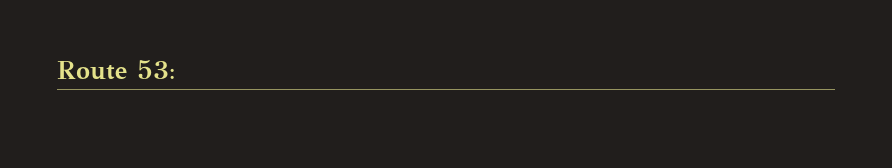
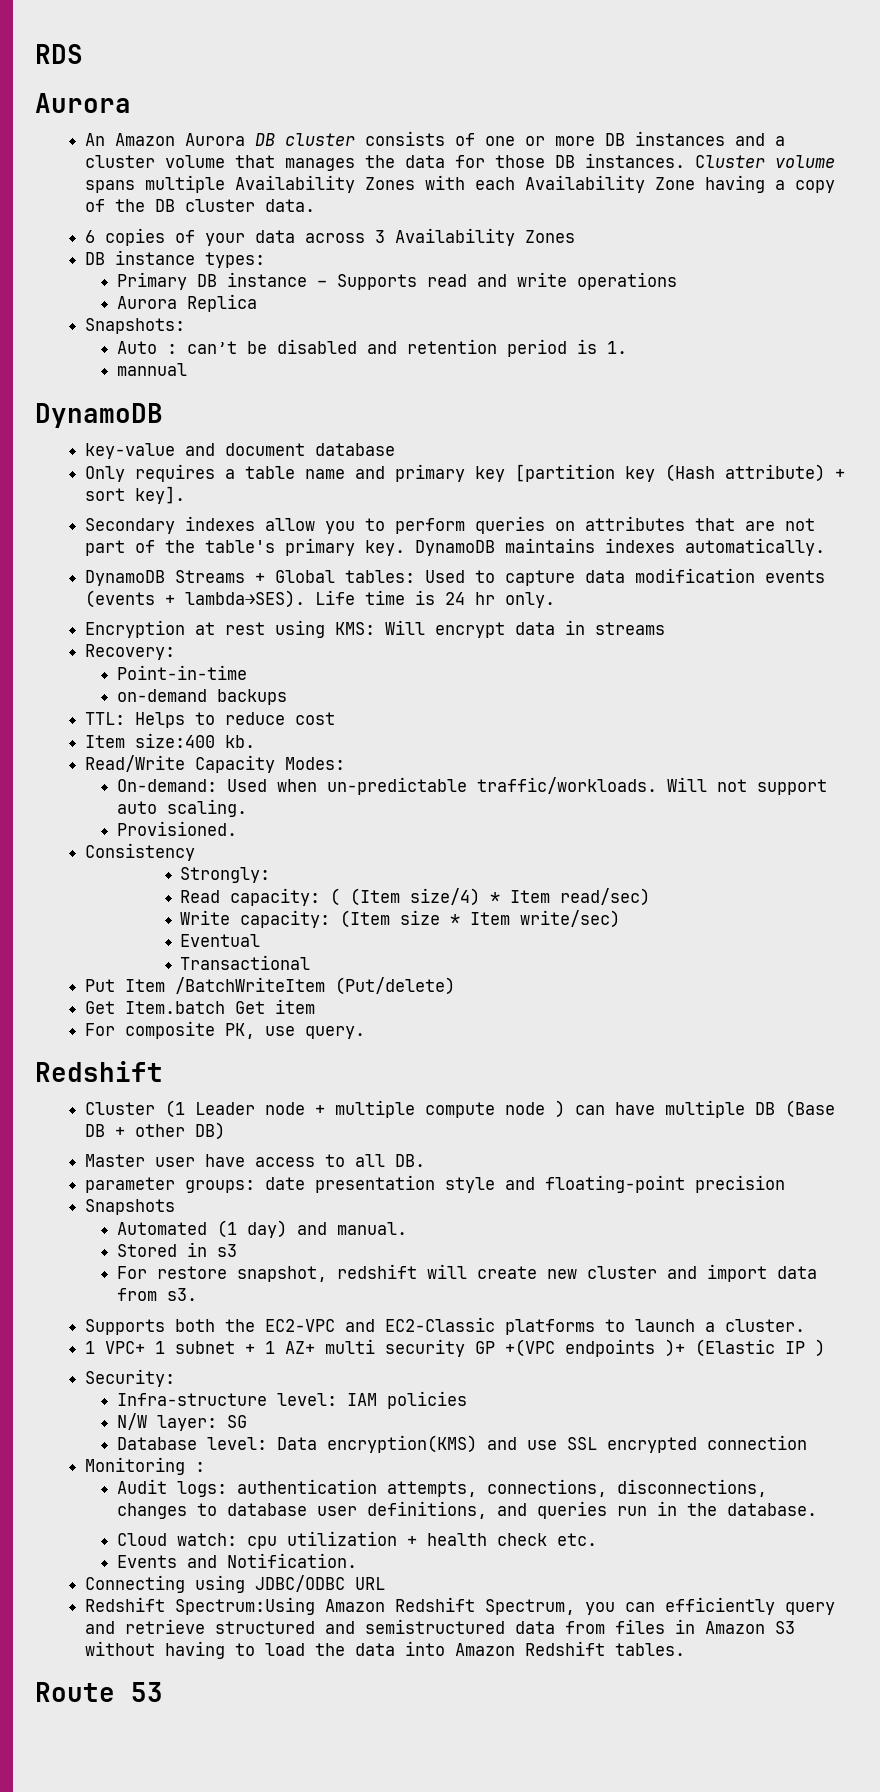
[57,60,175,80] Route 53: -> [35,44,83,64] [35,93,131,113] [84,131,785,146] [84,153,835,171] [84,175,835,193] [84,199,315,212] [84,228,575,246] [84,250,265,268] [116,272,677,290] [116,294,257,312] [84,318,185,334] [116,339,627,357] [116,363,187,376] [35,403,163,428] [84,443,395,459] [84,464,845,482] [84,486,185,504] [84,516,815,534] [84,538,825,556] [84,568,825,586] [84,590,555,608] [84,620,665,638] [84,644,175,660] [116,665,247,680] [116,689,287,705] [84,712,335,728] [84,733,255,748] [84,755,345,773] [116,777,827,795] [116,799,247,817] [116,821,237,836] [84,843,195,861] [180,867,271,883] [180,888,651,906] [180,910,621,928] [180,934,261,947] [180,955,311,970] [84,977,455,995] [84,999,315,1014] [84,1021,365,1039] [35,1061,163,1082] [84,1100,835,1118] [84,1122,225,1140] [84,1154,425,1167] [84,1175,785,1193] [84,1199,175,1215] [116,1220,407,1238] [116,1242,237,1257] [116,1264,817,1282] [116,1288,197,1301] [84,1317,805,1335] [84,1339,825,1357] [84,1369,175,1387] [116,1391,467,1409] [116,1413,247,1431] [116,1435,807,1453] [84,1457,205,1475] [116,1479,767,1497] [116,1501,817,1519] [116,1531,597,1549] [116,1553,357,1568] [84,1575,385,1593] [84,1597,835,1615] [84,1619,795,1634] [84,1641,685,1659] [35,1682,163,1702] RDS // Aurora // An Amazon Aurora DB cluster consists of one or more DB instances and a cluster volume that manages the data for those DB instances. Cluster volume spans multiple Availability Zones with each Availability Zone having a copy of the DB cluster data. // 6 copies of your data across 3 Availability Zones // DB instance types: // Primary DB instance – Supports read and write operations // Aurora Replica // Snapshots: // Auto : can’t be disabled and retention period is 1. // mannual // DynamoDB // key-value and document database // Only requires a table name and primary key [partition key (Hash attribute) + sort key]. // Secondary indexes allow you to perform queries on attributes that are not part of the table's primary key. DynamoDB maintains indexes automatically. // DynamoDB Streams + Global tables: Used to capture data modification events (events + lambda→SES). Life time is 24 hr only. // Encryption at rest using KMS: Will encrypt data in streams // Recovery: // Point-in-time // on-demand backups // TTL: Helps to reduce cost // Item size:400 kb. // Read/Write Capacity Modes: // On-demand: Used when un-predictable traffic/workloads. Will not support auto scaling. // Provisioned. // Consistency // Strongly: // Read capacity: ( (Item size/4) * Item read/sec) // Write capacity: (Item size * Item write/sec) // Eventual // Transactional // Put Item /BatchWriteItem (Put/delete) // Get Item.batch Get item // For composite PK, use query. // Redshift // Cluster (1 Leader node + multiple compute node ) can have multiple DB (Base DB + other DB) // Master user have access to all DB. // parameter groups: date presentation style and floating-point precision // Snapshots // Automated (1 day) and manual. // Stored in s3 // For restore snapshot, redshift will create new cluster and import data from s3. // Supports both the EC2-VPC and EC2-Classic platforms to launch a cluster. // 1 VPC+ 1 subnet + 1 AZ+ multi security GP +(VPC endpoints )+ (Elastic IP ) // Security: // Infra-structure level: IAM policies // N/W layer: SG // Database level: Data encryption(KMS) and use SSL encrypted connection // Monitoring : // Audit logs: authentication attempts, connections, disconnections, changes to database user definitions, and queries run in the database. // Cloud watch: cpu utilization + health check etc. // Events and Notification. // Connecting using JDBC/ODBC URL // Redshift Spectrum:Using Amazon Redshift Spectrum, you can efficiently query and retrieve structured and semistructured data from files in Amazon S3 without having to load the data into Amazon Redshift tables. // Route 53

